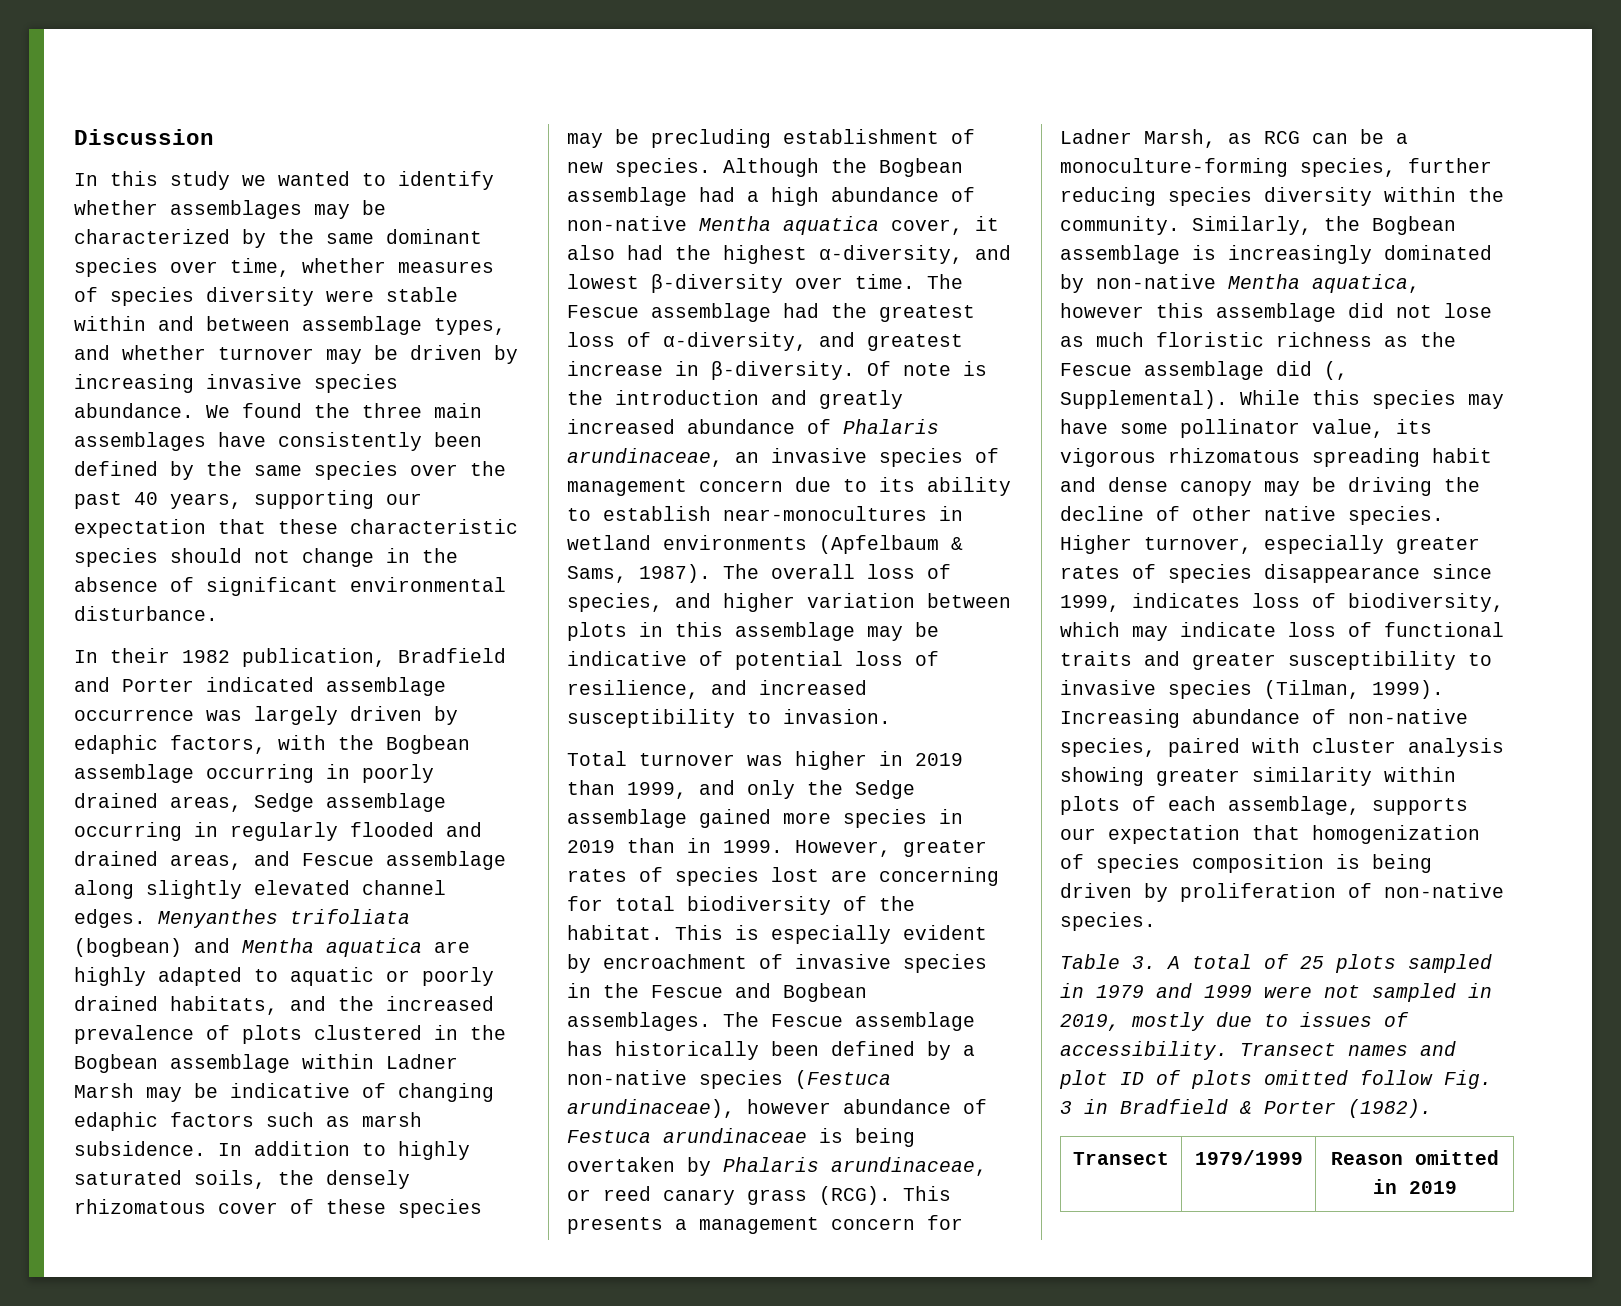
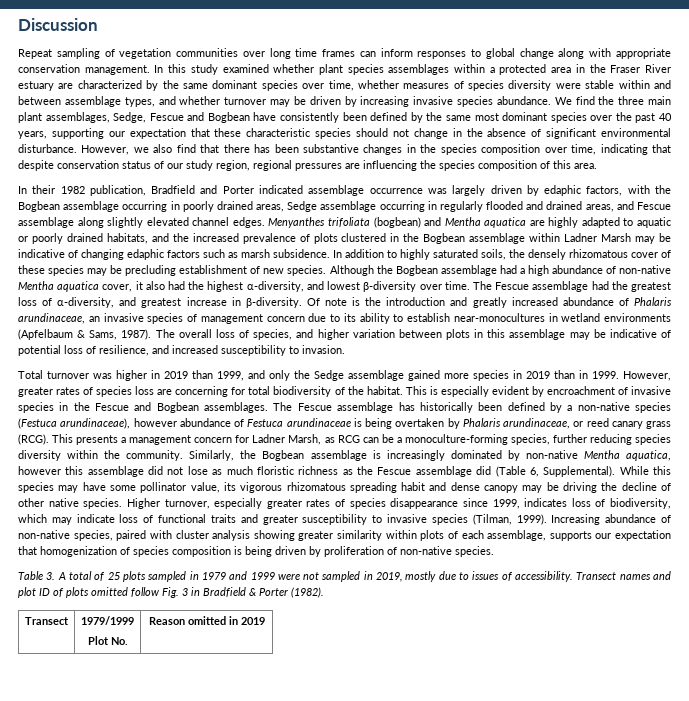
[74,171,494,190] [74,200,386,219] In this study we wanted to identify whether assemblages may be -> [18,48,671,59] [18,64,672,75] [18,81,74,91] Repeat sampling of vegetation communities over long time frames can inform responses to global change along with appropriate conservation management. In this study examined whether plant species assemblages within a protected area in the Fraser River estuary are
[242,403,302,418] found -> [575,96,595,105] find
[74,432,206,451] assemblages -> [18,112,250,123] plant assemblages, Sedge, Fescue and Bogbean
(302, 470) none -> [474,112,548,121] most dominant
(218, 613) none -> [81,144,672,155] [18,160,597,171] However, we also find that there has been substantive changes in the species composition over time, indicating that despite conservation status of our study region, regional pressures are influencing the species composition of this area.
[771,867,819,882] lost -> [135,386,155,395] loss
[1324,361,1348,380] (, -> [495,466,539,477] (Table 6,
(1303, 1157) none -> [87,636,128,645] // Plot No.

